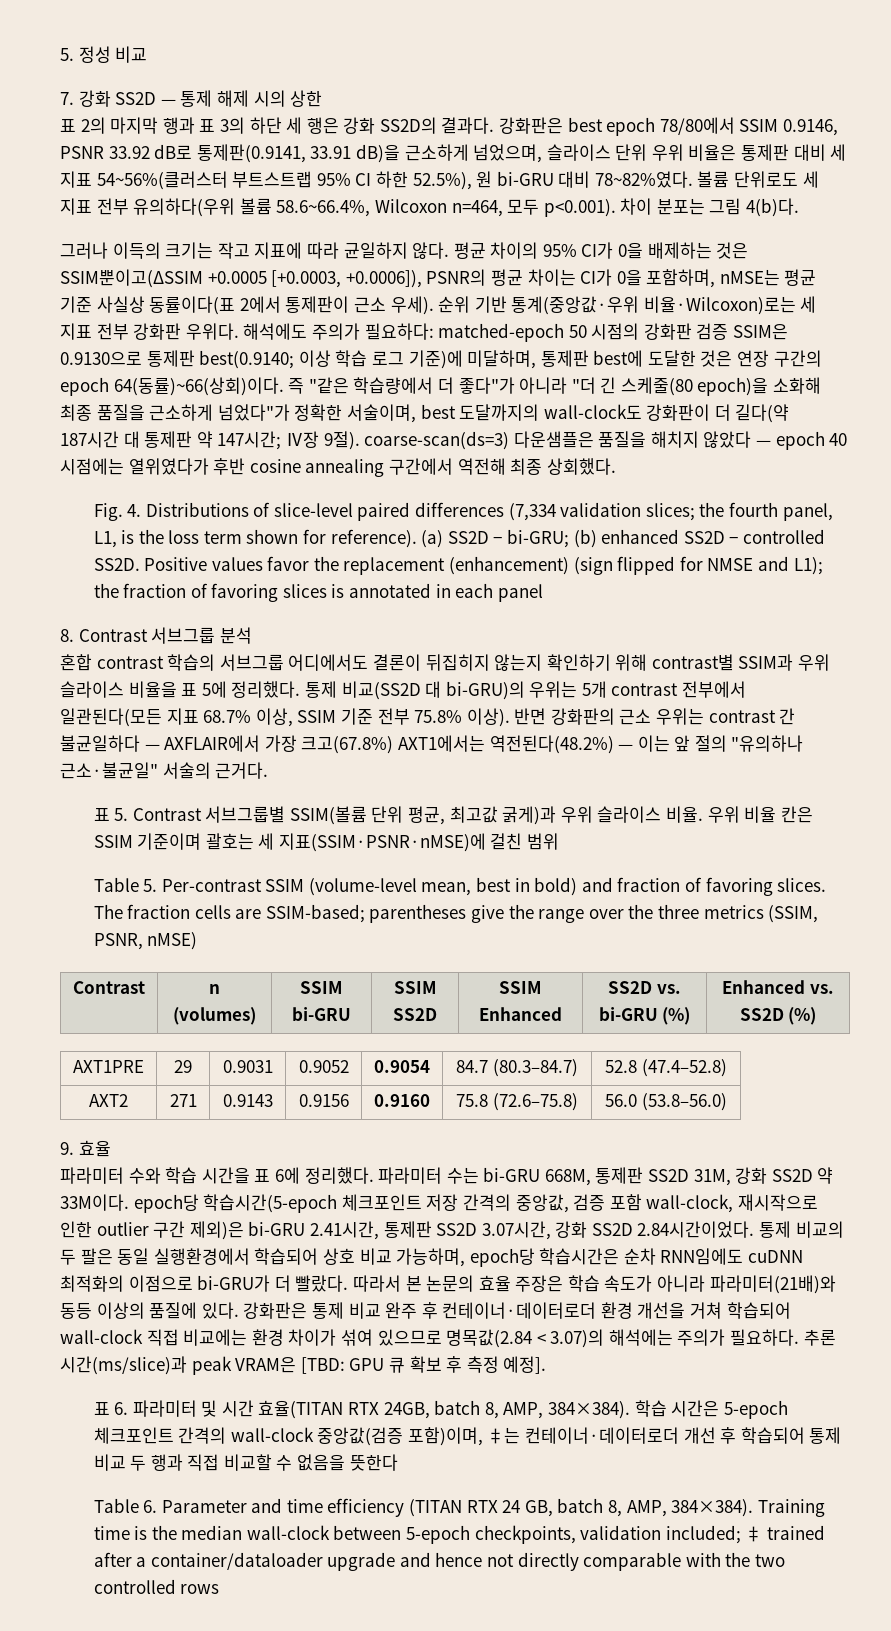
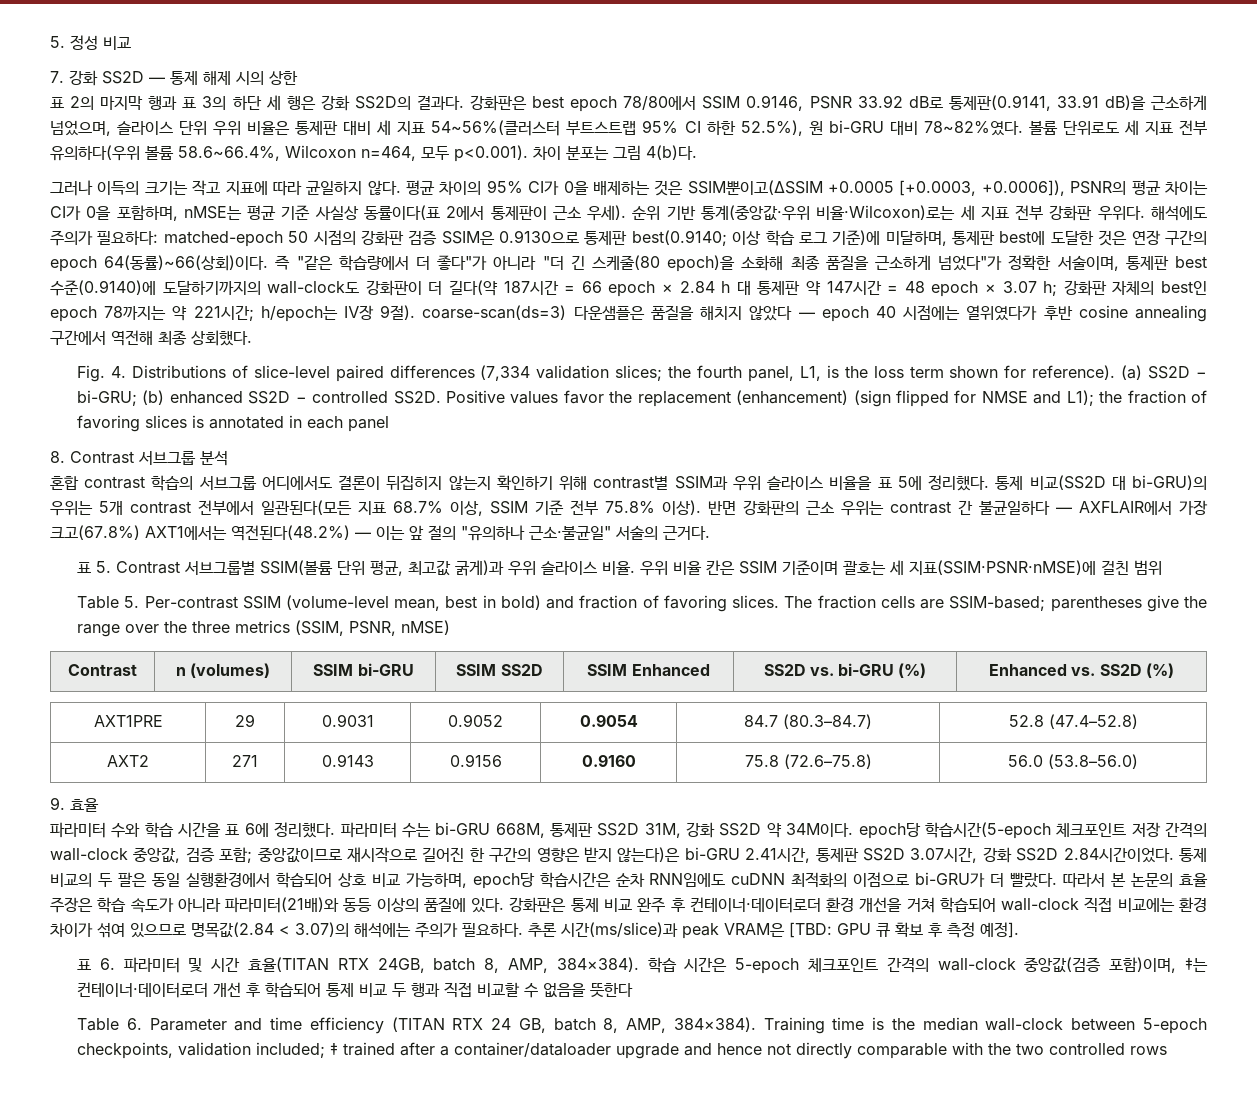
[420,404,540,421] best 도달까지의 -> [1125,256,1208,270] [50,280,261,296] 통제판 best 수준(0.9140)에 도달하기까지의
[123,431,282,450] 대 통제판 약 147시간; -> [564,280,1208,297] [50,305,338,322] = 66 epoch × 2.84 h 대 통제판 약 147시간 = 48 epoch × 3.07 h; 강화판 자체의 best인 epoch 78까지는 약 221시간; h/epoch는
[60,1194,129,1211] 33M이다. -> [786,823,854,837] 34M이다.
(511, 1202) none -> [50,848,128,861] wall-clock
[609,1194,818,1213] [60,1221,244,1240] 포함 wall-clock, 재시작으로 인한 outlier 구간 제외)은 -> [219,847,681,863] 포함; 중앙값이므로 재시작으로 길어진 한 구간의 영향은 받지 않는다)은

